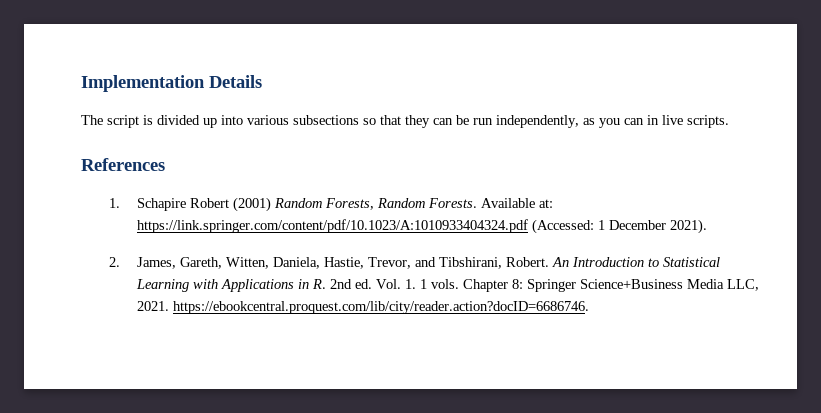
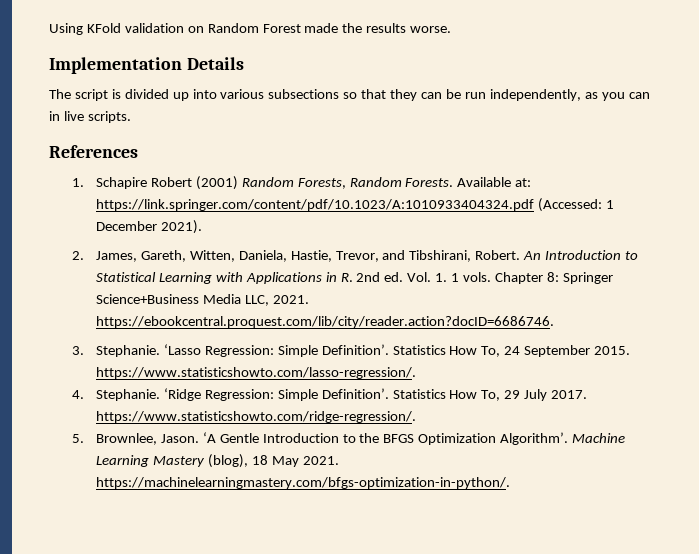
(81, 83) none -> [49,23,452,35] Using KFold validation on Random Forest made the results worse. //
(589, 307) none -> [72,344,631,357] [95,367,416,379] [72,388,588,401] [95,411,416,423] [72,432,626,445] [95,454,339,468] [95,477,510,489] // 3. Stephanie. ‘Lasso Regression: Simple Definition’. Statistics How To, 24 September 2015. https://www.statisticshowto.com/lasso-regression/. // 4. Stephanie. ‘Ridge Regression: Simple Definition’. Statistics How To, 29 July 2017. https://www.statisticshowto.com/ridge-regression/. // 5. Brownlee, Jason. ‘A Gentle Introduction to the BFGS Optimization Algorithm’. Machine Learning Mastery (blog), 18 May 2021. https://machinelearningmastery.com/bfgs-optimization-in-python/.

